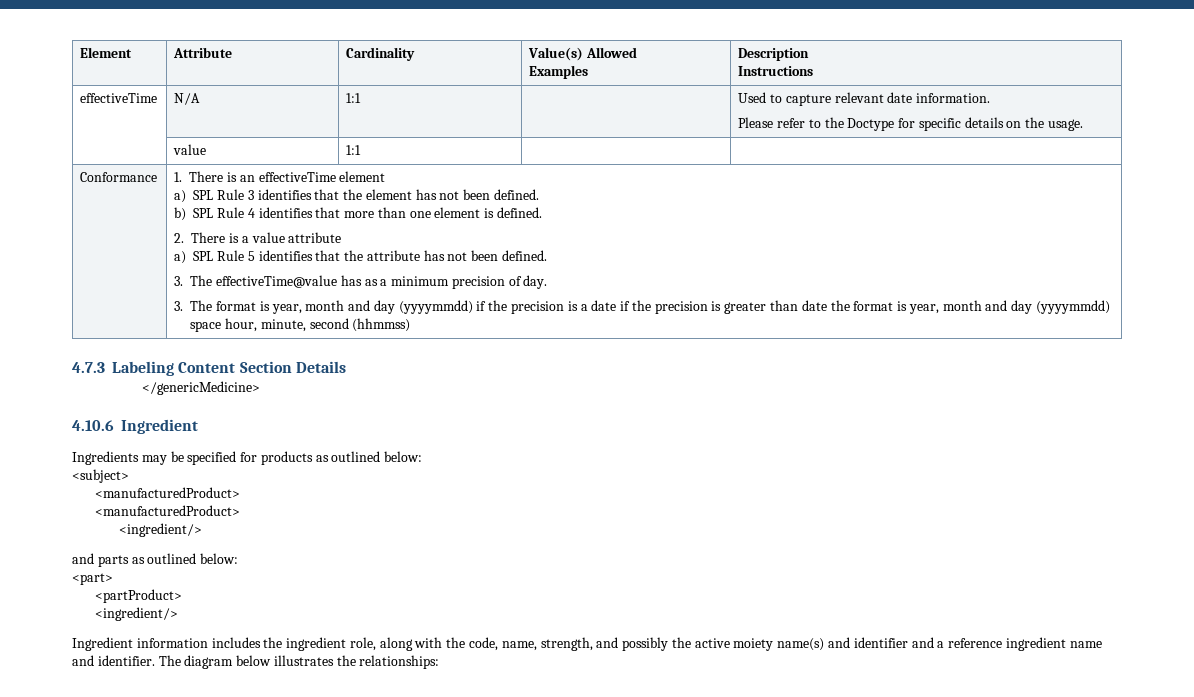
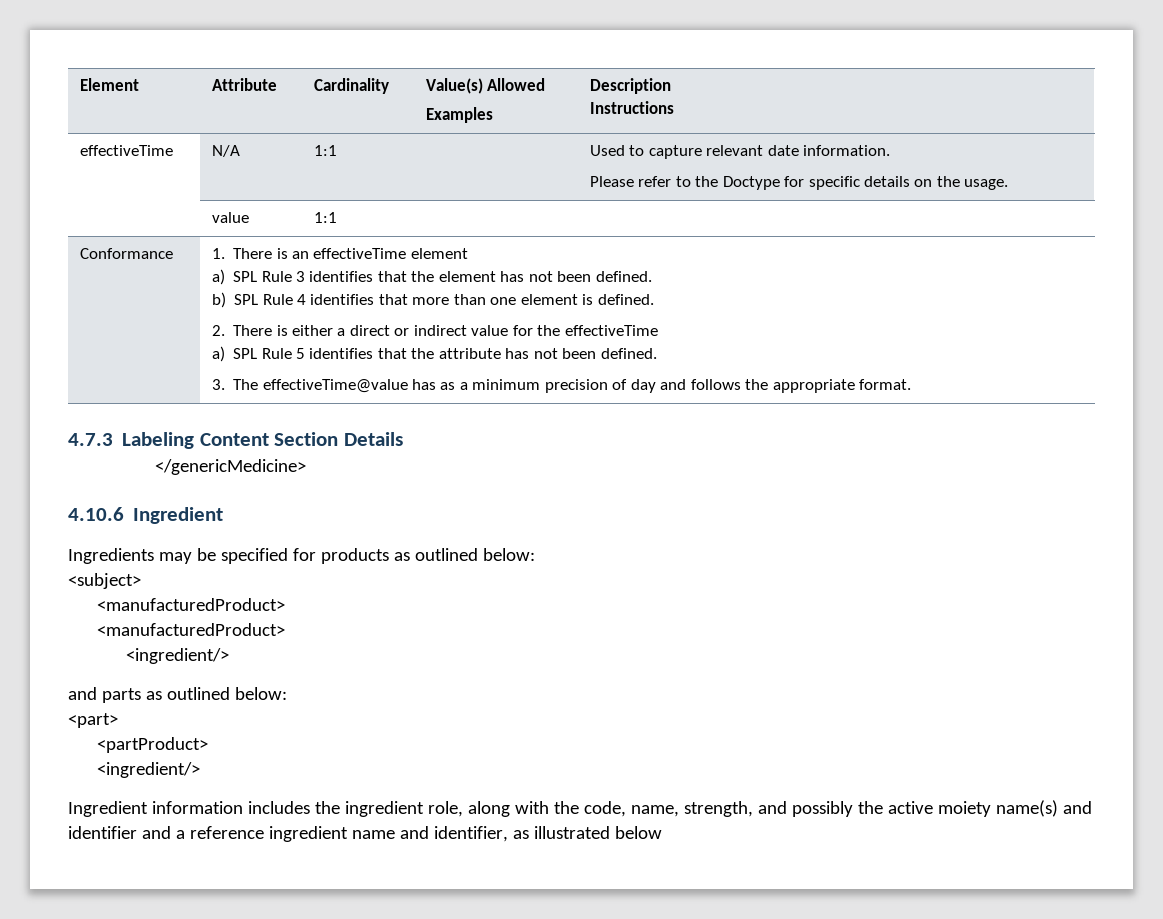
[241,232,342,243] a value attribute -> [291,325,658,336] either a direct or indirect value for the effectiveTime
[523,275,548,289] [174,300,1110,314] [190,318,411,332] day. // 3. The format is year, month and day (yyyymmdd) if the precision is a date if the precision is greater than date the format is year, month and day (yyyymmdd) space hour, minute, second (hhmmss) -> [630,379,911,393] day and follows the appropriate format.
[97,655,440,669] identifier. The diagram below illustrates the relationships: -> [433,826,662,842] identifier, as illustrated below

